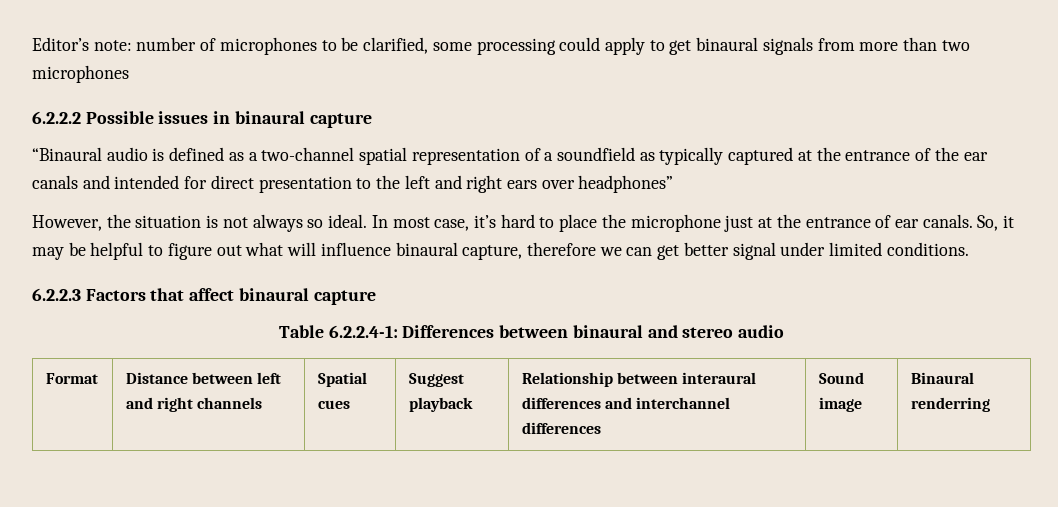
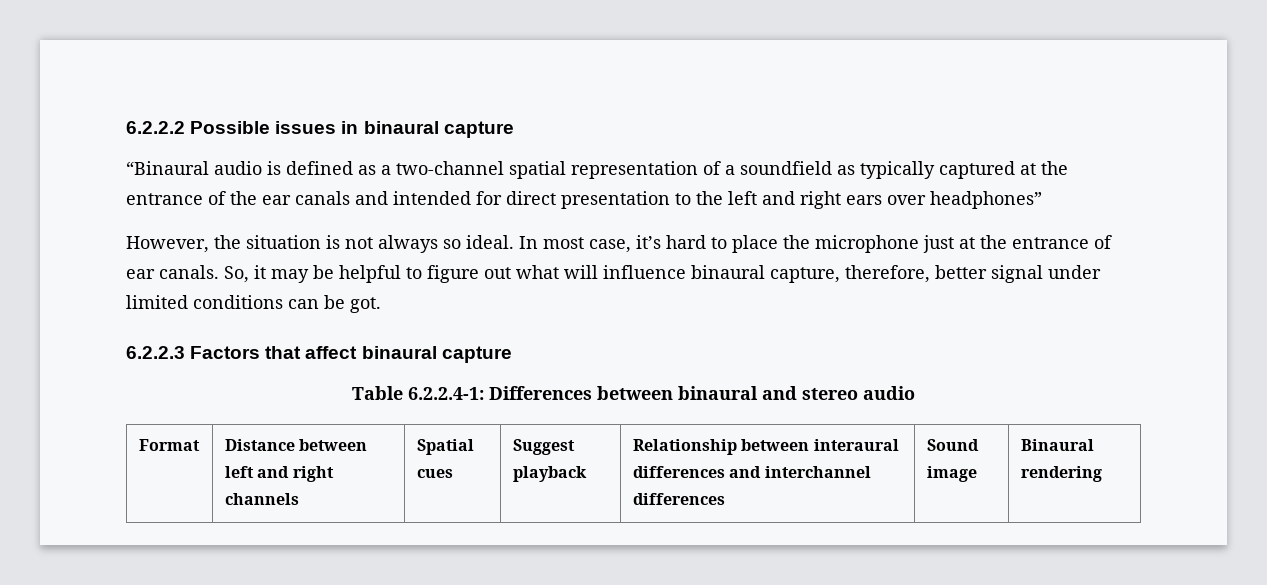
[32,37,970,55] [32,65,129,83] Editor’s note: number of microphones to be clarified, some processing could apply to get binaural signals from more than two microphones // -> (126, 127) none
[526,242,969,260] therefore we can get better signal under limited conditions. -> [845,265,1101,283] [126,295,381,313] therefore, better signal under limited conditions can be got.
[910,397,990,412] renderring -> [1020,466,1102,482] rendering

